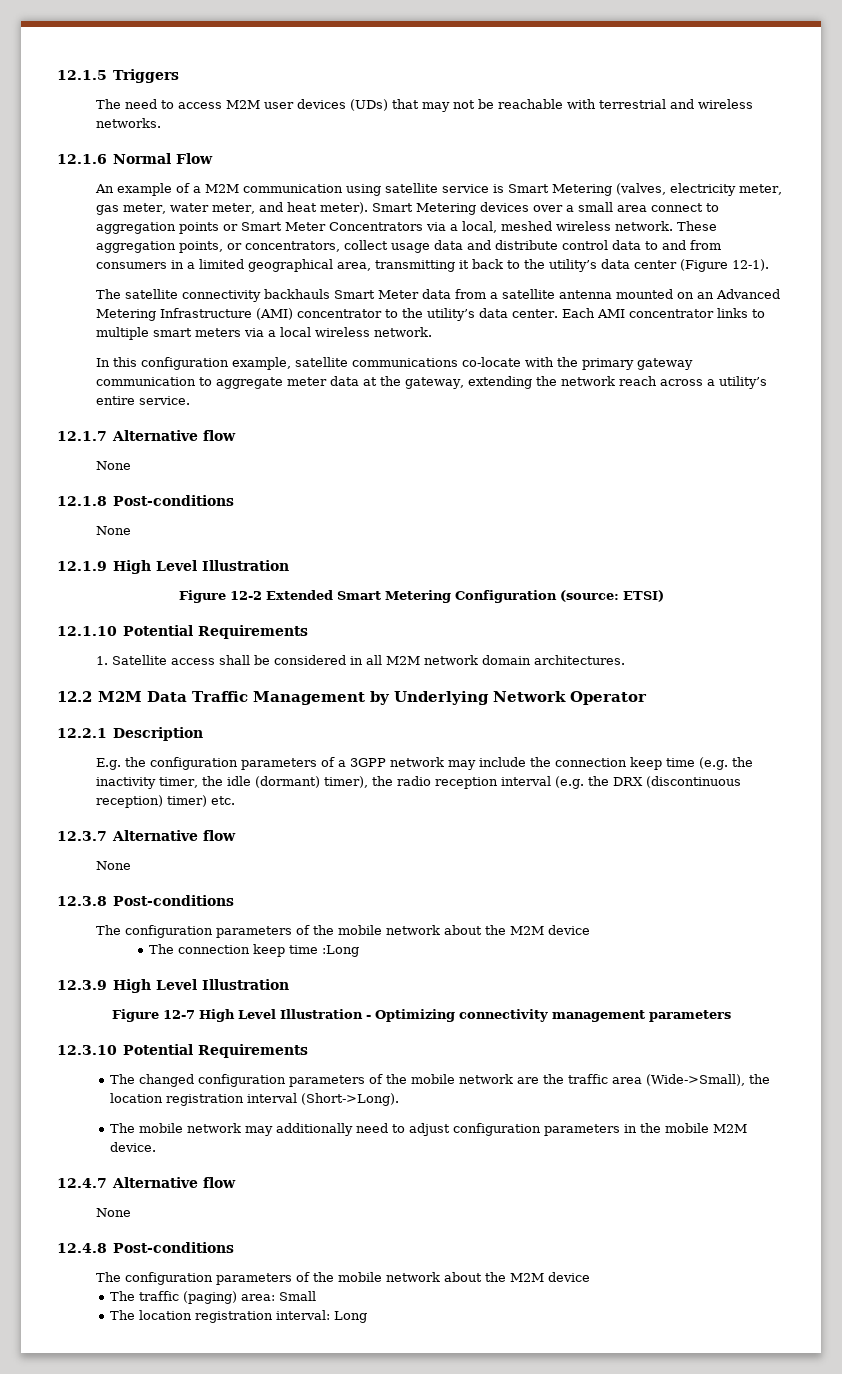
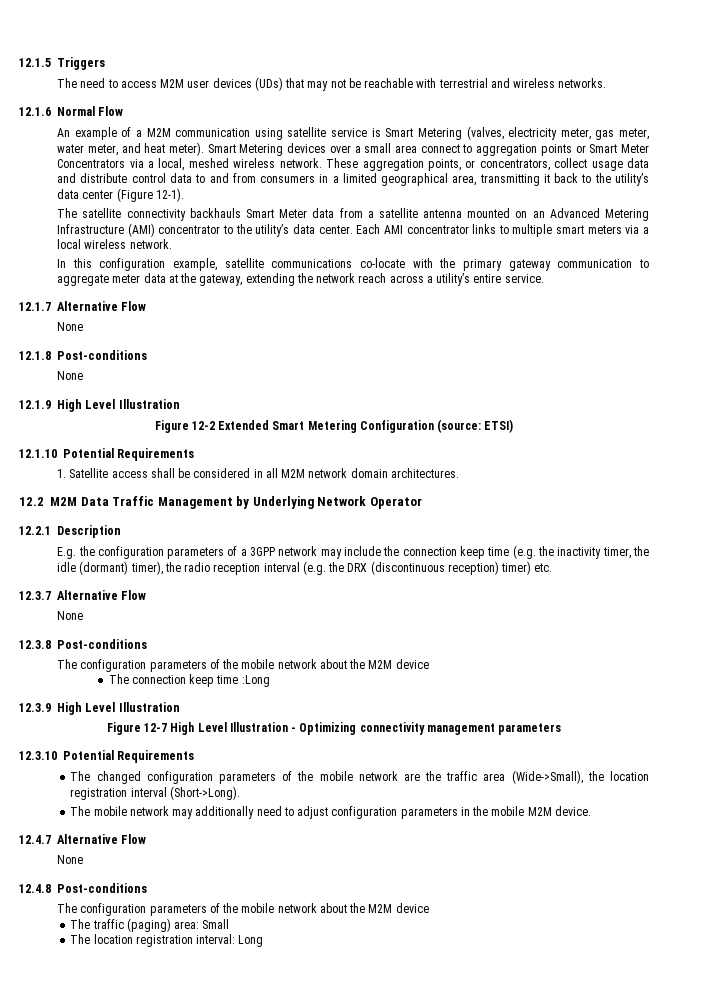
[203,430,237,441] flow -> [121,301,147,311] Flow
[203,830,237,841] flow -> [121,590,147,600] Flow
[203,1177,237,1188] flow -> [121,834,147,844] Flow

